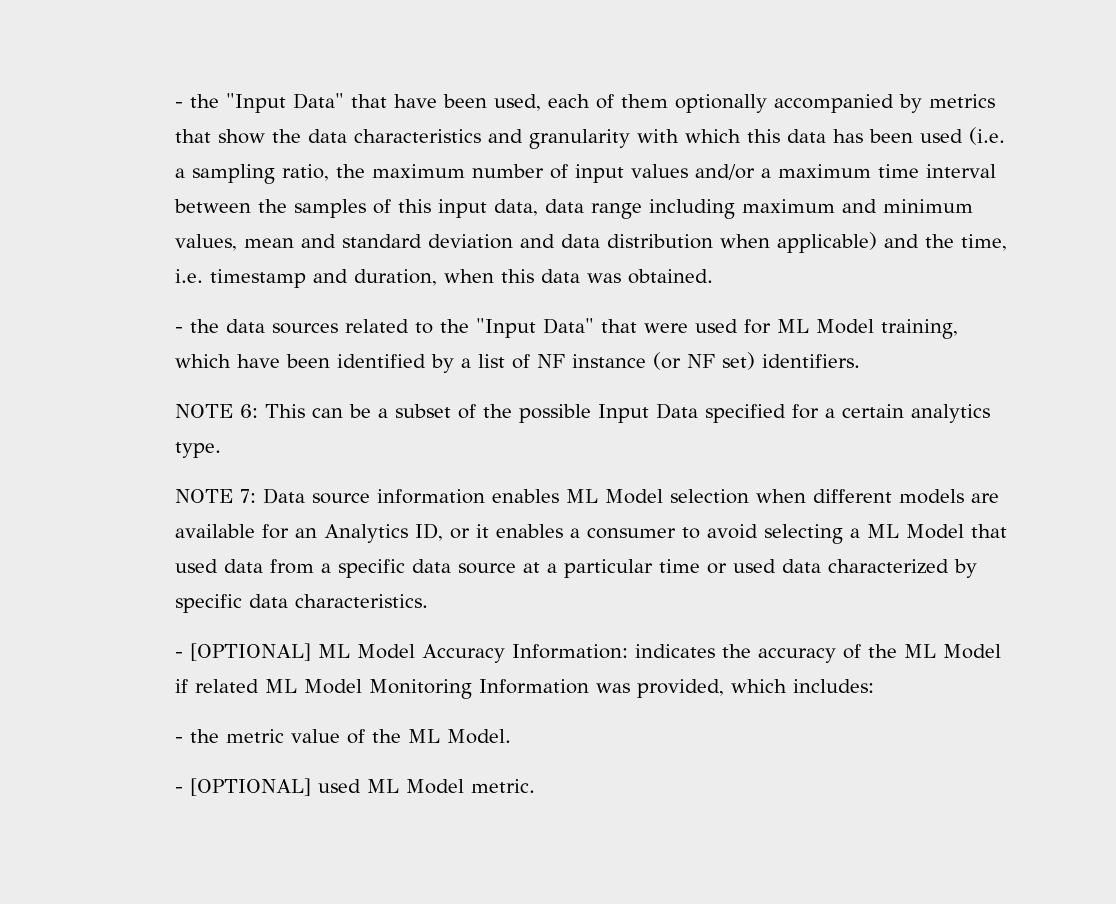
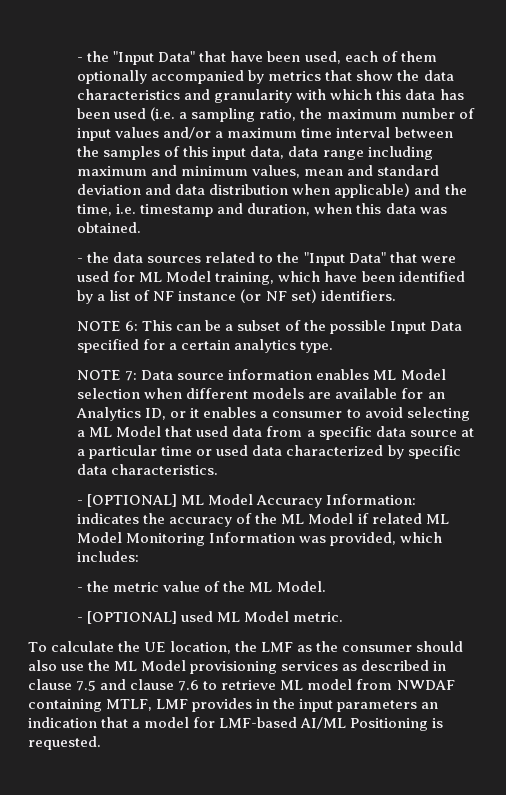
(536, 786) none -> [28,641,464,654] [28,660,447,674] [28,679,455,691] [28,698,439,712] [28,717,444,731] [28,736,101,750] // To calculate the UE location, the LMF as the consumer should also use the ML Model provisioning services as described in clause 7.5 and clause 7.6 to retrieve ML model from NWDAF containing MTLF, LMF provides in the input parameters an indication that a model for LMF-based AI/ML Positioning is requested.

